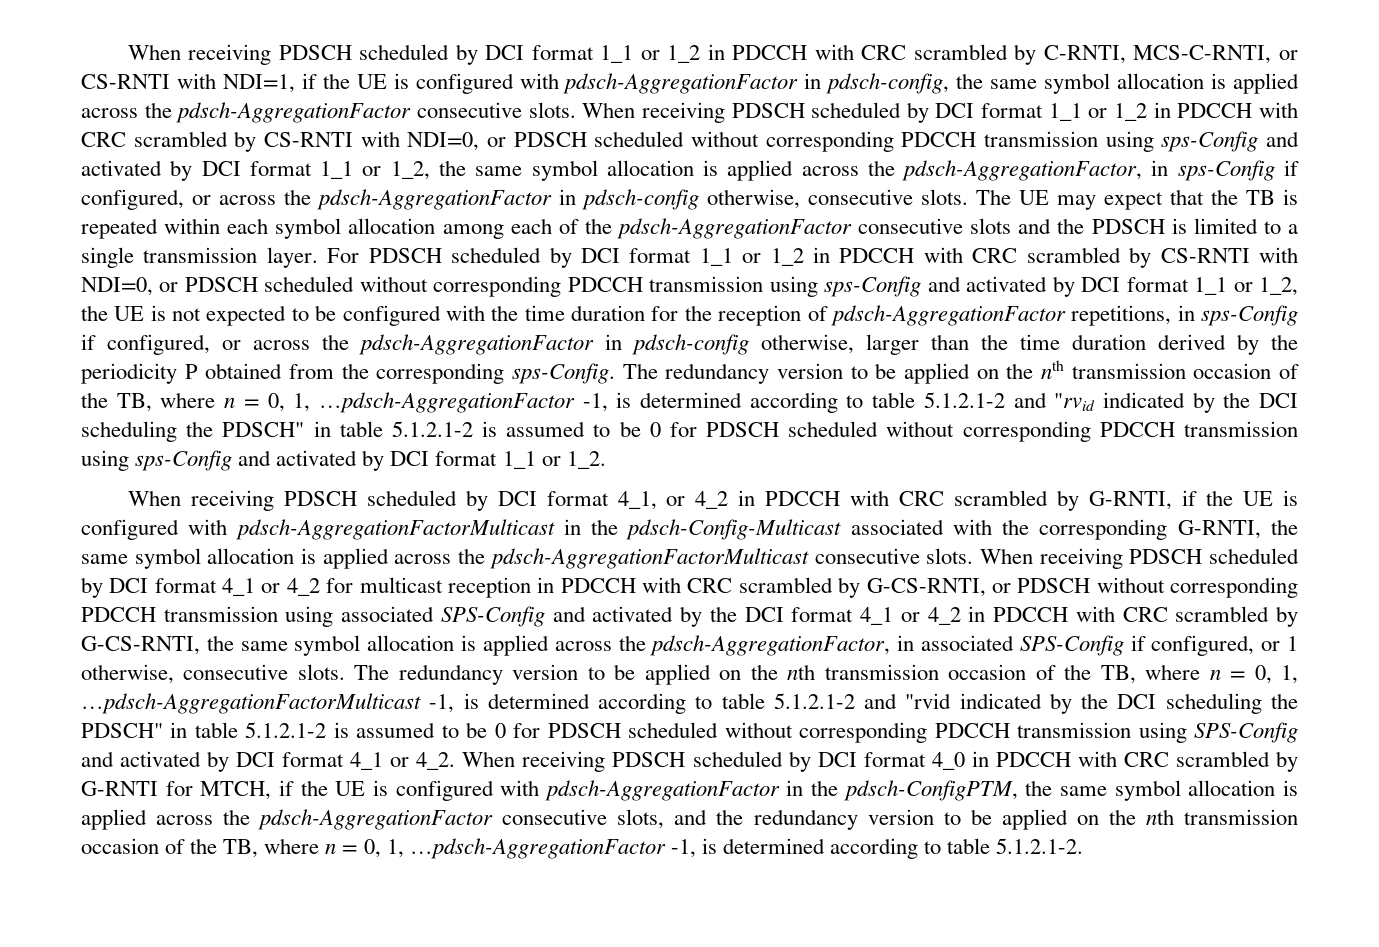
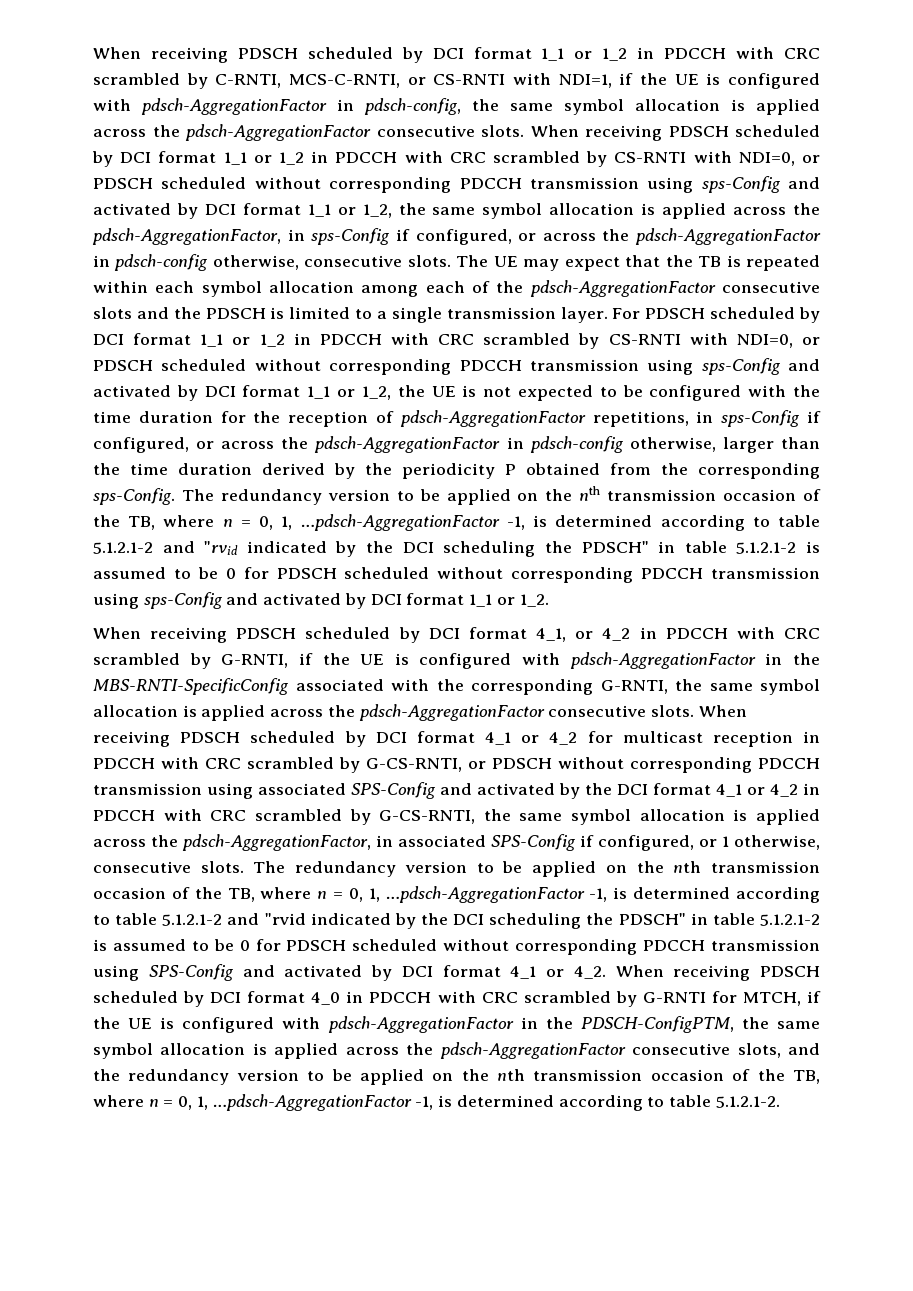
[235,519,842,540] pdsch-AggregationFactorMulticast in the pdsch-Config-Multicast -> [569,652,820,669] [93,678,289,695] pdsch-AggregationFactor in the MBS-RNTI-SpecificConfig
[489,548,809,569] pdsch-AggregationFactorMulticast -> [358,704,545,721] pdsch-AggregationFactor
[81,693,421,714] …pdsch-AggregationFactorMulticast -> [385,886,585,903] …pdsch-AggregationFactor
[843,780,1018,801] pdsch-ConfigPTM, -> [580,1016,734,1033] PDSCH-ConfigPTM,

